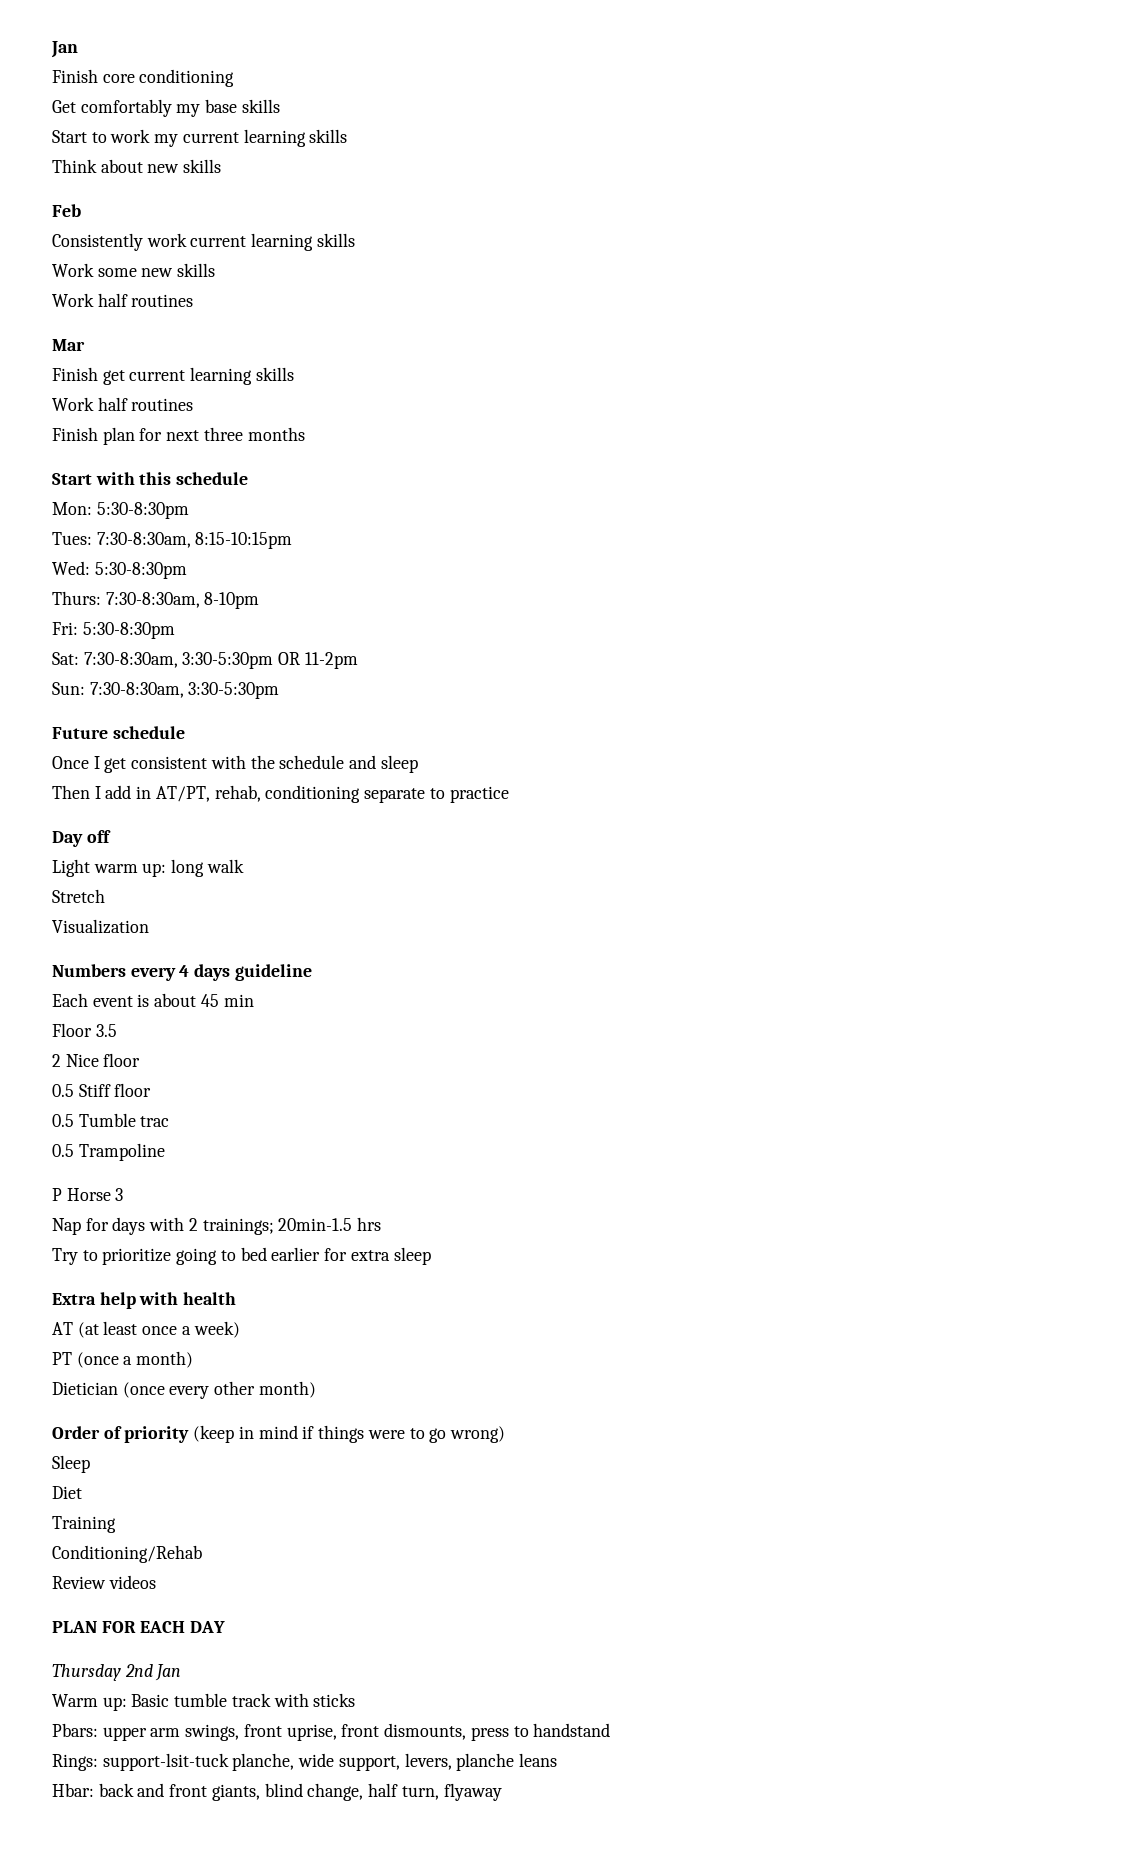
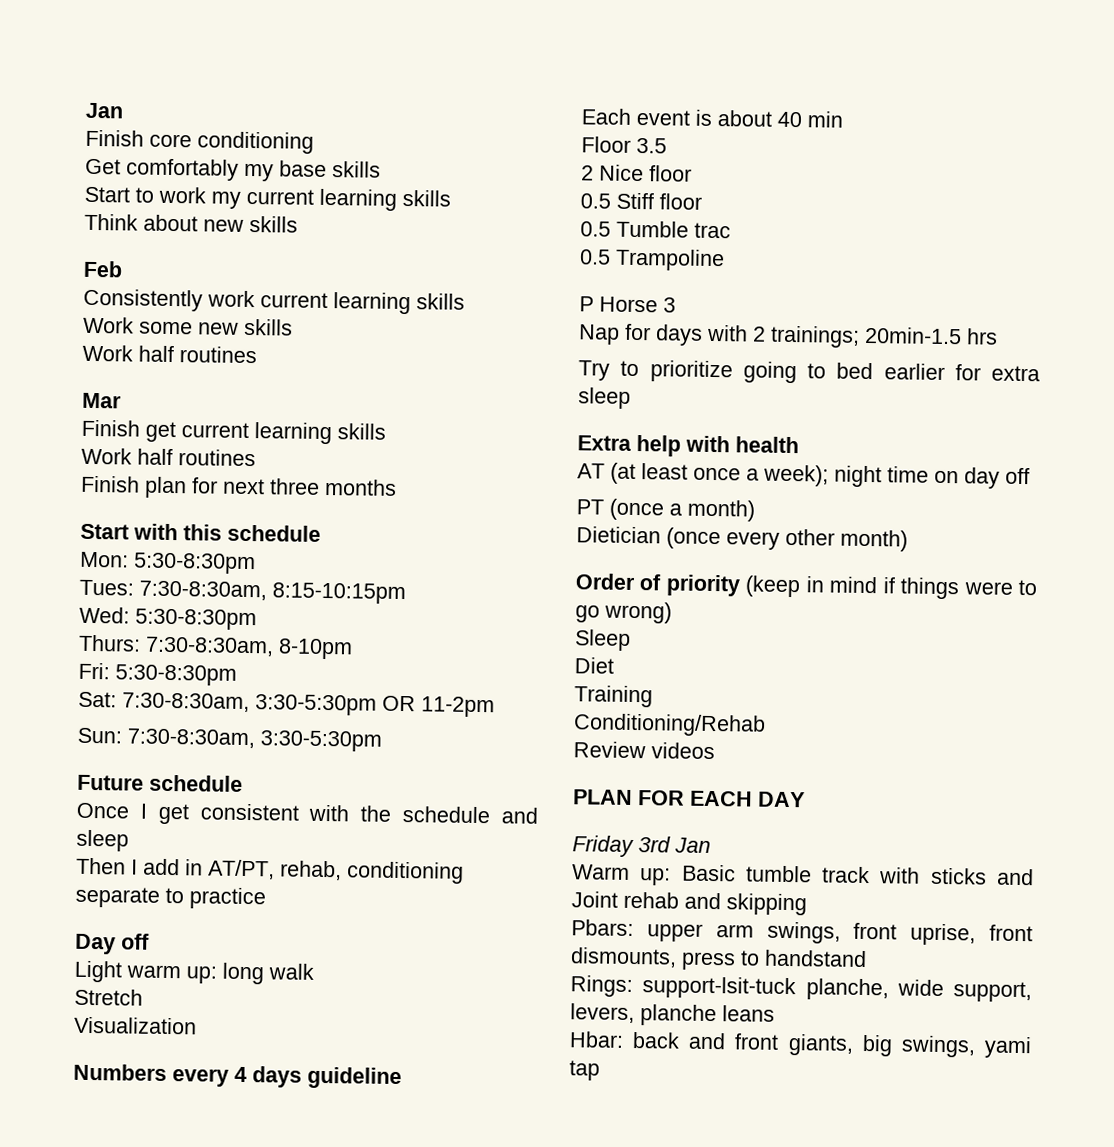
[200,994,219,1007] 45 -> [777,111,802,128] 40
[193,1321,240,1338] week) -> [763,464,1030,489] week); night time on day off
[52,1664,153,1681] Thursday 2nd -> [572,835,671,858] Friday 3rd
(356, 1700) none -> [997,868,1034,886] [571,891,807,916] and Joint rehab and skipping
[264,1783,502,1801] blind change, half turn, flyaway -> [861,1034,1032,1059] [569,1060,600,1081] big swings, yami tap

